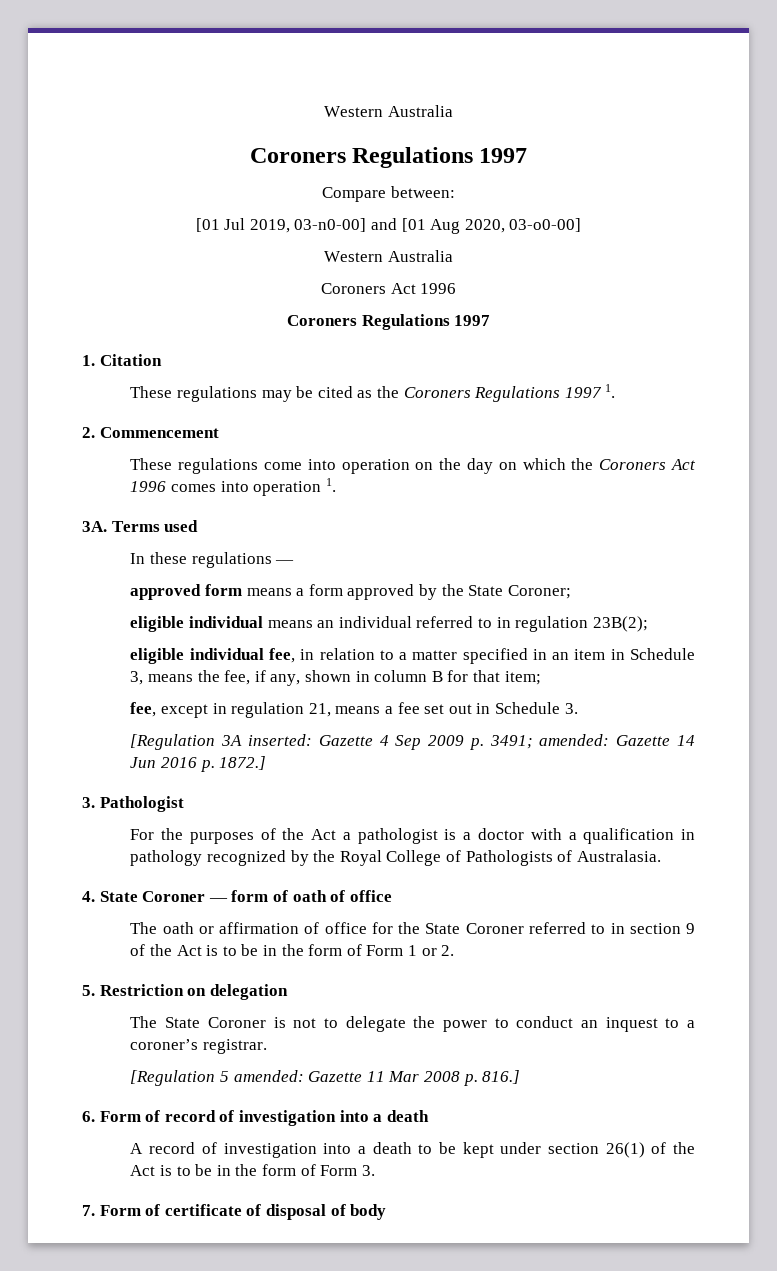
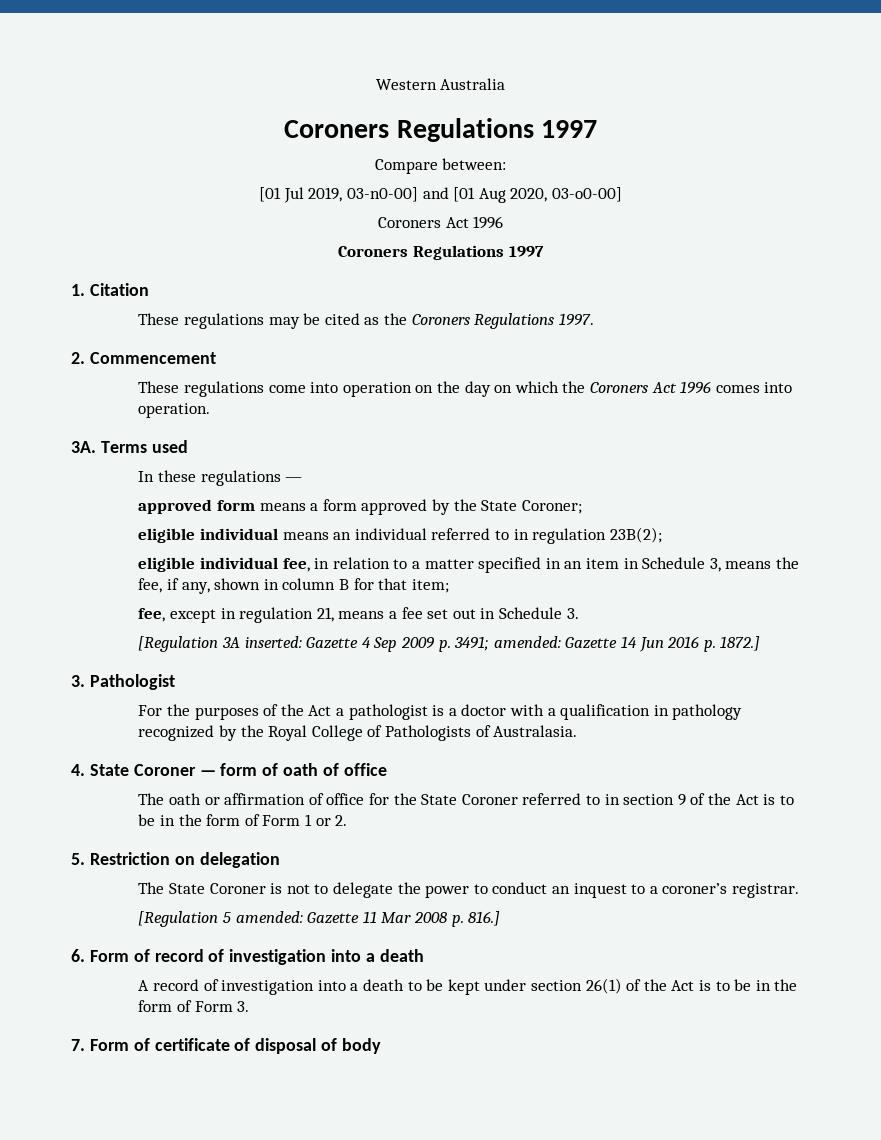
[324,250,453,262] // Western Australia -> (622, 194) none
[564,384,616,398] 1997 1. -> [558,313,594,326] 1997.
[253,478,336,496] operation 1. -> [138,403,211,418] operation.

